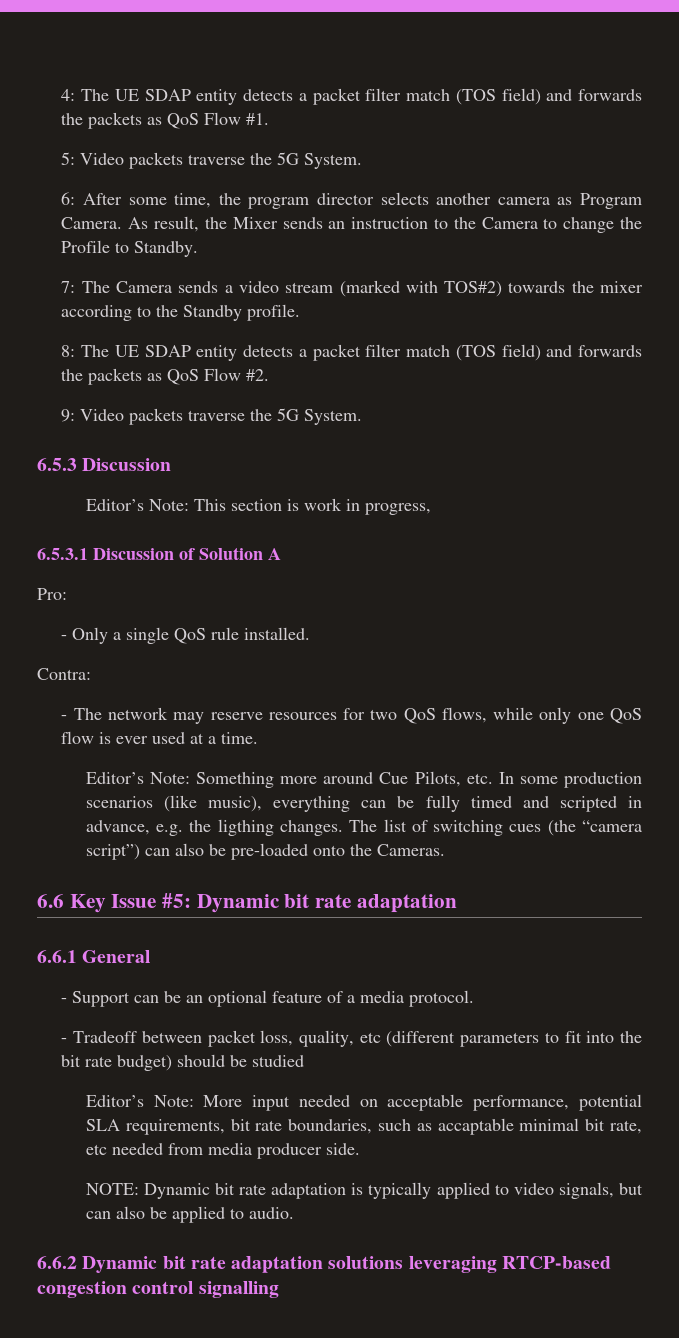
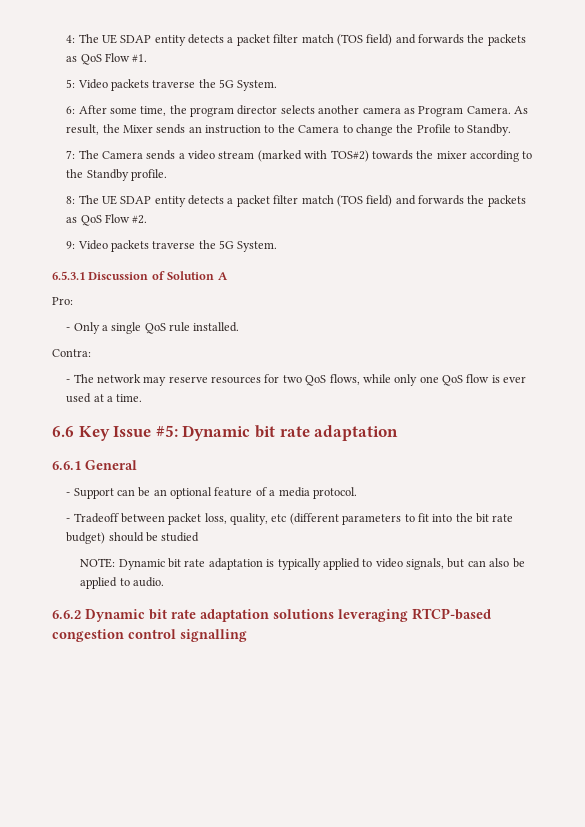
[37,458,172,471] [85,498,431,515] // 6.5.3 Discussion // Editor’s Note: This section is work in progress, -> (278, 246) none
[85,771,642,788] [85,795,642,812] [85,819,642,836] [85,843,445,860] // Editor’s Note: Something more around Cue Pilots, etc. In some production scenarios (like music), everything can be fully timed and scripted in advance, e.g. the ligthing changes. The list of switching cues (the “camera script”) can also be pre-loaded onto the Cameras. -> (143, 398) none
[85,1094,642,1111] [85,1118,642,1135] [85,1143,360,1159] // Editor’s Note: More input needed on acceptable performance, potential SLA requirements, bit rate boundaries, such as accaptable minimal bit rate, etc needed from media producer side. -> (200, 537) none

